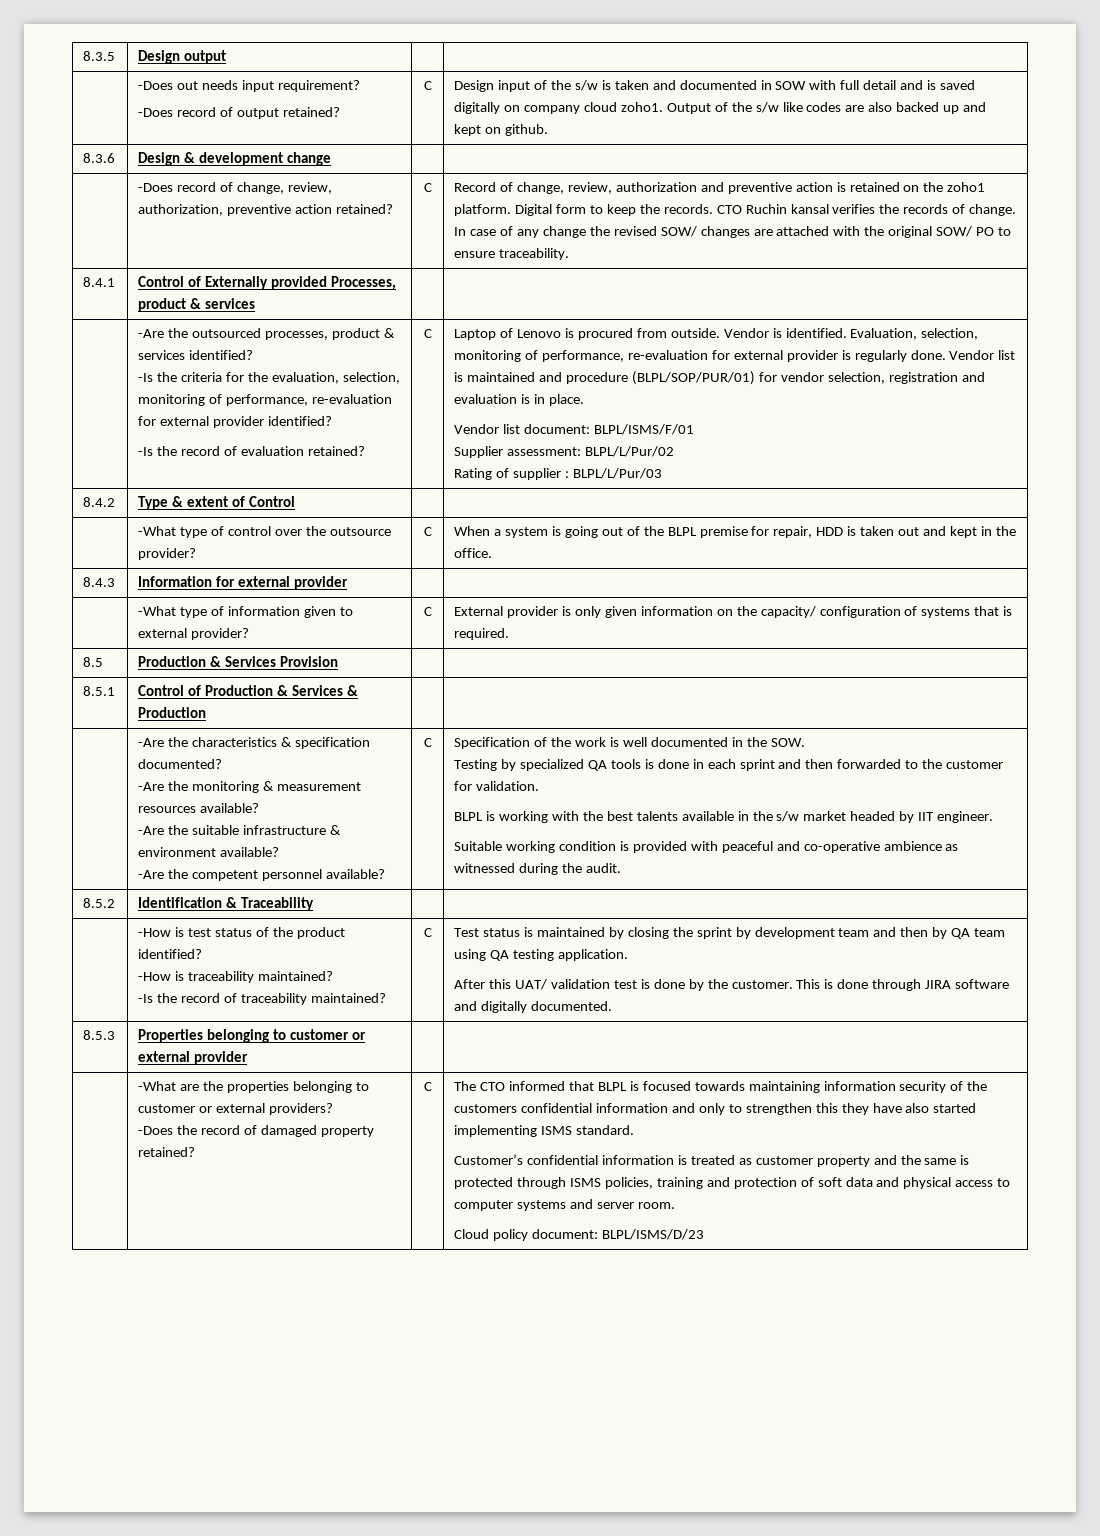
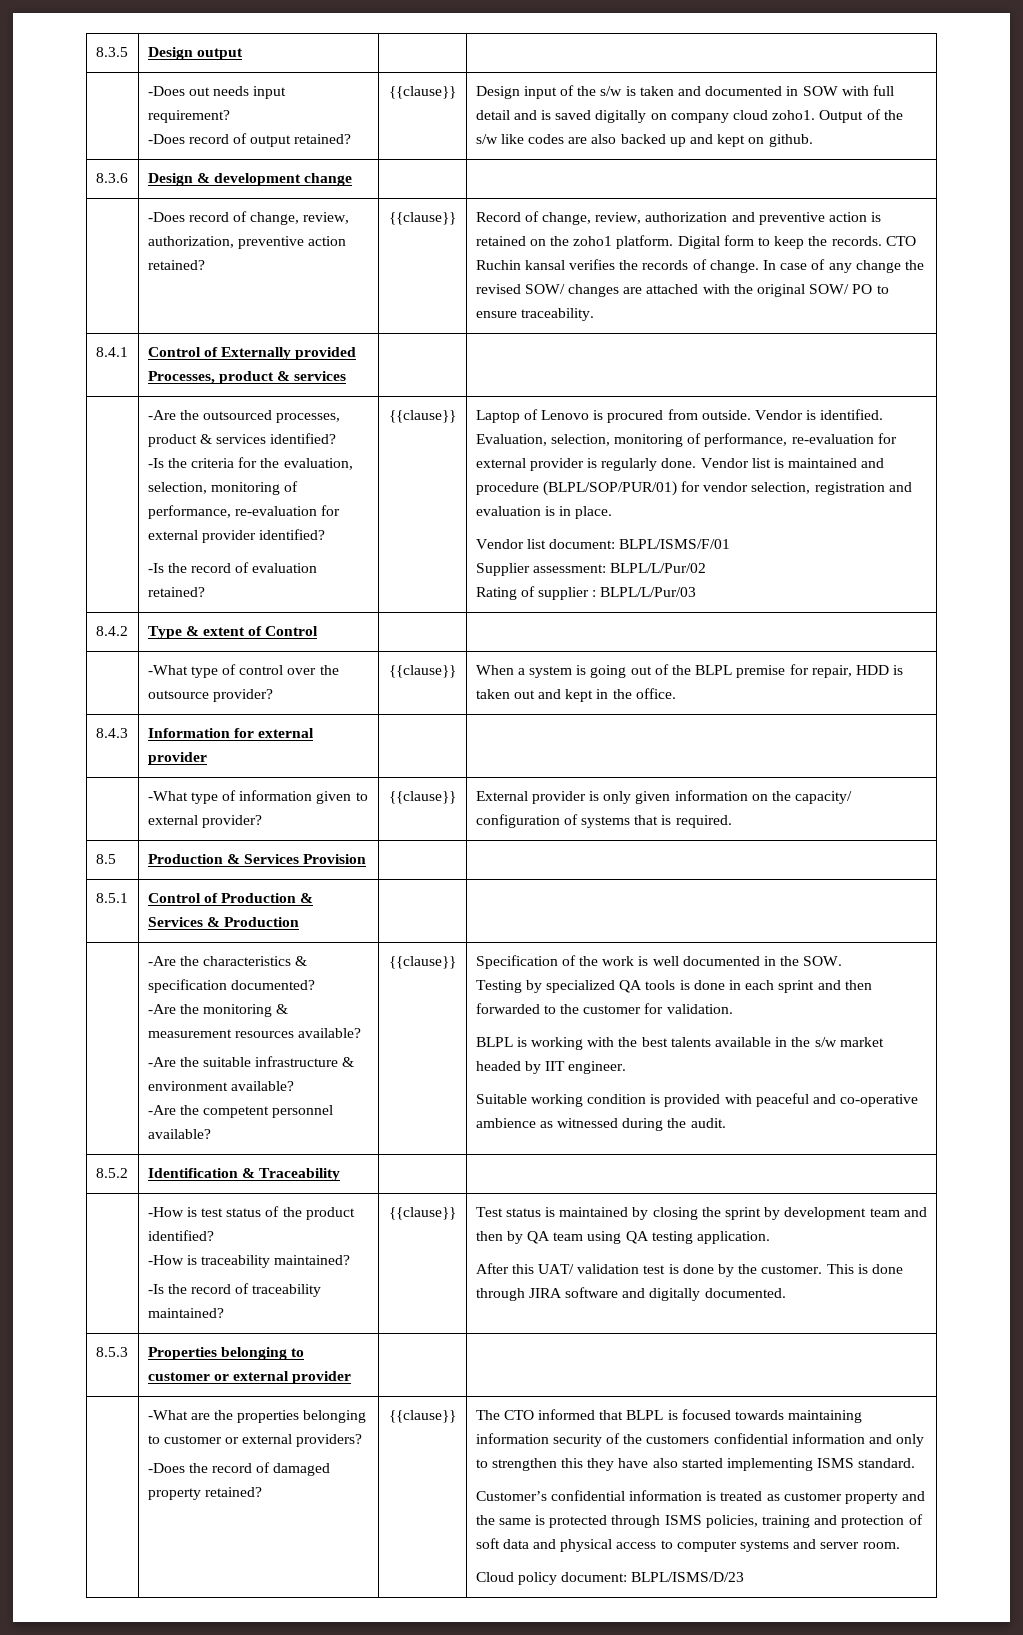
[423,81,432,90] C -> [389,86,456,99] {{clause}}
[423,183,432,192] C -> [389,212,456,225] {{clause}}
[423,329,432,338] C -> [389,410,456,423] {{clause}}
[423,527,432,536] C -> [389,665,456,678] {{clause}}
[423,607,432,616] C -> [389,791,456,804] {{clause}}
[423,738,432,747] C -> [389,956,456,969] {{clause}}
[423,928,432,937] C -> [389,1207,456,1220] {{clause}}
[423,1082,432,1091] C -> [389,1410,456,1423] {{clause}}

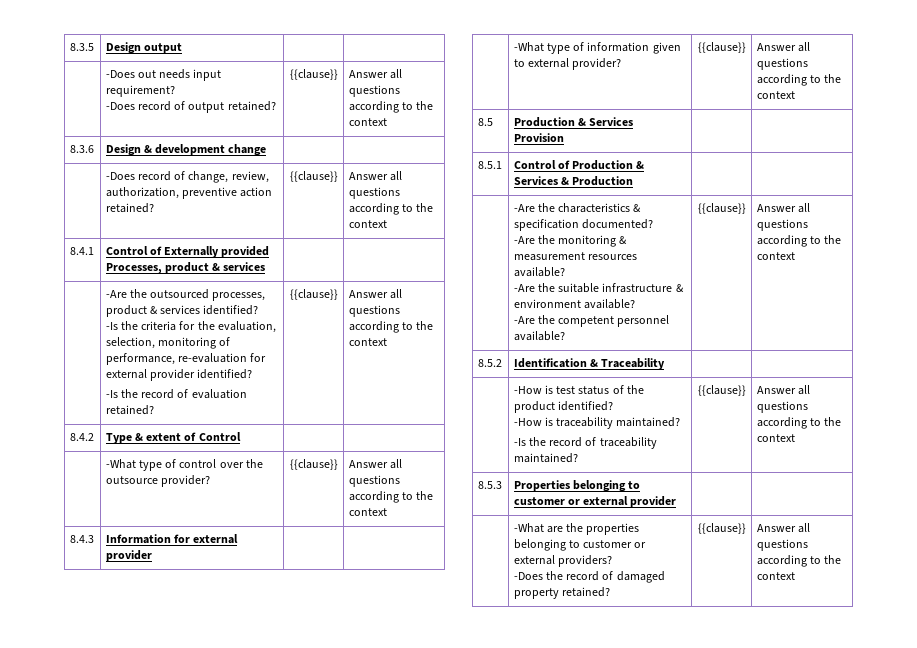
[475,85,894,99] [475,109,903,123] [475,134,813,147] Design input of the s/w is taken and documented in SOW with full detail and is saved digitally on company cloud zoho1. Output of the s/w like codes are also backed up and kept on github. -> [348,69,402,79] [348,85,400,97] [348,101,434,113] [348,118,387,126] Answer all questions according to the context
[475,211,882,225] [475,235,916,249] [475,259,924,273] [475,284,889,297] [475,308,594,321] Record of change, review, authorization and preventive action is retained on the zoho1 platform. Digital form to keep the records. CTO Ruchin kansal verifies the records of change. In case of any change the revised SOW/ changes are attached with the original SOW/ PO to ensure traceability. -> [348,171,402,181] [348,187,400,199] [348,203,434,215] [348,220,387,228] Answer all questions according to the context
[475,409,884,423] [475,433,897,447] [475,458,885,471] [475,481,912,496] [475,506,613,519] [475,539,731,549] [475,563,707,576] [475,586,697,600] Laptop of Lenovo is procured from outside. Vendor is identified. Evaluation, selection, monitoring of performance, re-evaluation for external provider is regularly done. Vendor list is maintained and procedure (BLPL/SOP/PUR/01) for vendor selection, registration and evaluation is in place. // Vendor list document: BLPL/ISMS/F/01 // Supplier assessment: BLPL/L/Pur/02 // Rating of supplier : BLPL/L/Pur/03 -> [348,289,402,299] [348,305,400,317] [348,321,434,333] [348,338,387,346] Answer all questions according to the context
[475,664,904,678] [475,688,676,702] When a system is going out of the BLPL premise for repair, HDD is taken out and kept in the office. -> [348,459,402,469] [348,475,400,487] [348,491,434,503] [348,508,387,516] Answer all questions according to the context
[475,790,853,804] [475,814,732,828] External provider is only given information on the capacity/ configuration of systems that is required. -> [756,42,810,52] [756,58,808,70] [756,74,842,86] [756,91,795,99] Answer all questions according to the context
[475,955,843,969] [475,980,872,993] [475,1003,733,1014] [475,1037,884,1050] [475,1061,627,1074] [475,1093,919,1107] [475,1118,726,1131] Specification of the work is well documented in the SOW. // Testing by specialized QA tools is done in each sprint and then forwarded to the customer for validation. // BLPL is working with the best talents available in the s/w market headed by IIT engineer. // Suitable working condition is provided with peaceful and co-operative ambience as witnessed during the audit. -> [756,203,810,213] [756,219,808,231] [756,235,842,247] [756,252,795,260] Answer all questions according to the context
[475,1207,927,1220] [475,1231,770,1244] [475,1263,903,1277] [475,1287,786,1301] Test status is maintained by closing the sprint by development team and then by QA team using QA testing application. // After this UAT/ validation test is done by the customer. This is done through JIRA software and digitally documented. -> [756,385,810,395] [756,401,808,413] [756,417,842,429] [756,434,795,442] Answer all questions according to the context
[475,1409,863,1423] [475,1433,925,1447] [475,1458,916,1471] [475,1490,926,1504] [475,1514,923,1528] [475,1538,900,1552] [475,1572,745,1585] The CTO informed that BLPL is focused towards maintaining information security of the customers confidential information and only to strengthen this they have also started implementing ISMS standard. // Customer’s confidential information is treated as customer property and the same is protected through ISMS policies, training and protection of soft data and physical access to computer systems and server room. // Cloud policy document: BLPL/ISMS/D/23 -> [756,523,810,533] [756,539,808,551] [756,555,842,567] [756,572,795,580] Answer all questions according to the context

